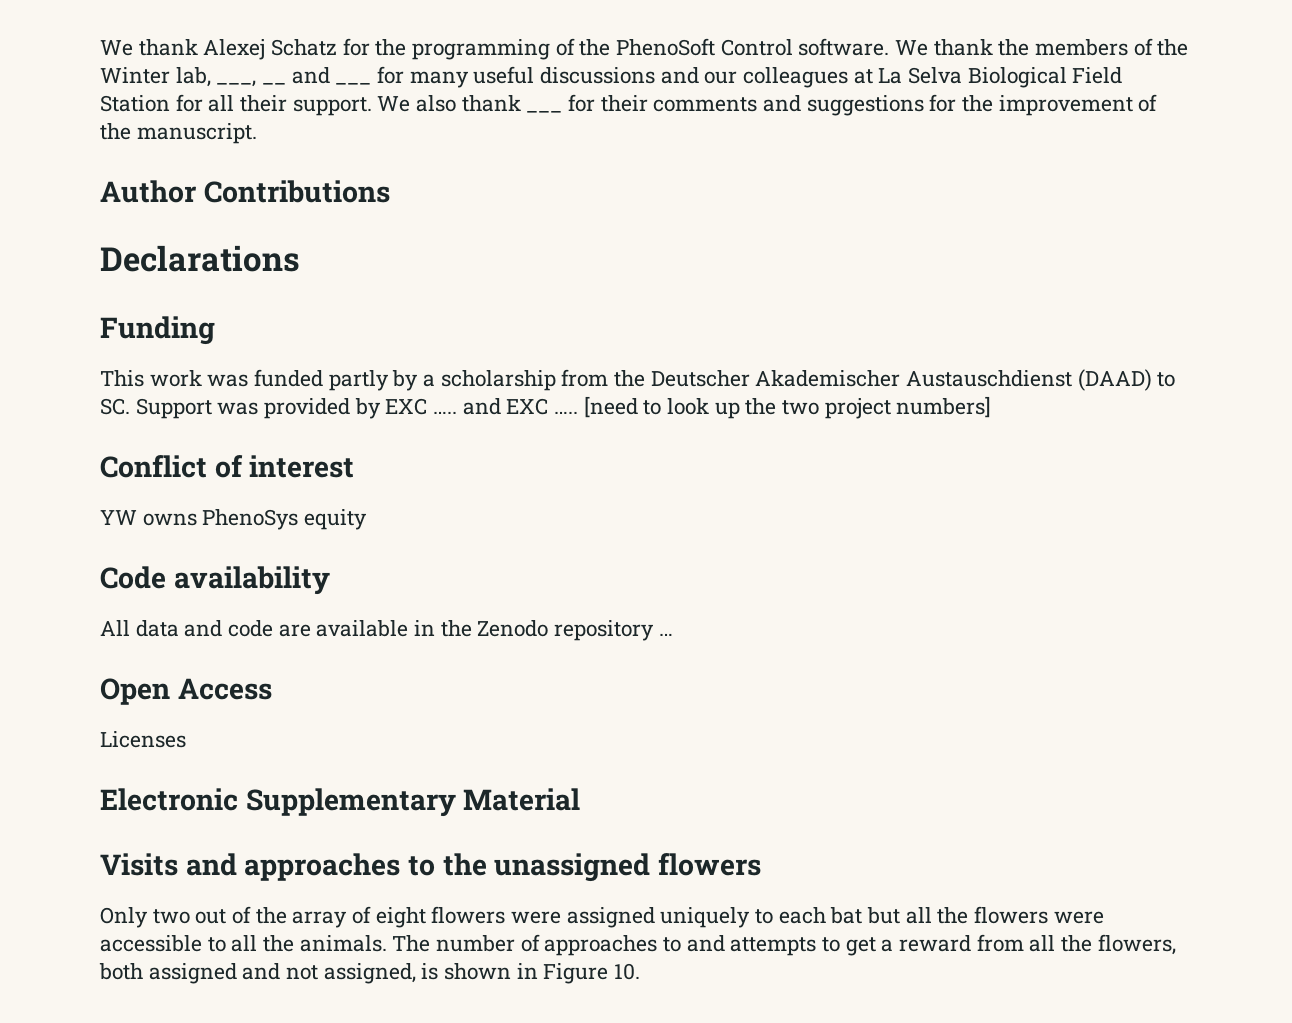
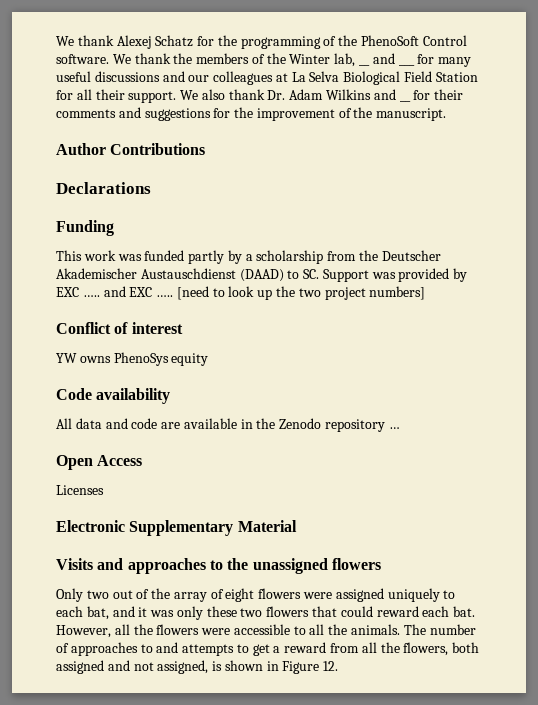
[216,80,257,87] ___, -> (356, 60) none
[526,111,563,113] ___ -> [267,89,396,100] [399,100,411,102] Dr. Adam Wilkins and __
[830,907,901,924] bat but -> [86,606,476,620] [56,625,111,638] bat, and it was only these two flowers that could reward each bat. However,
[614,963,641,980] 10. -> [323,661,339,671] 12.

